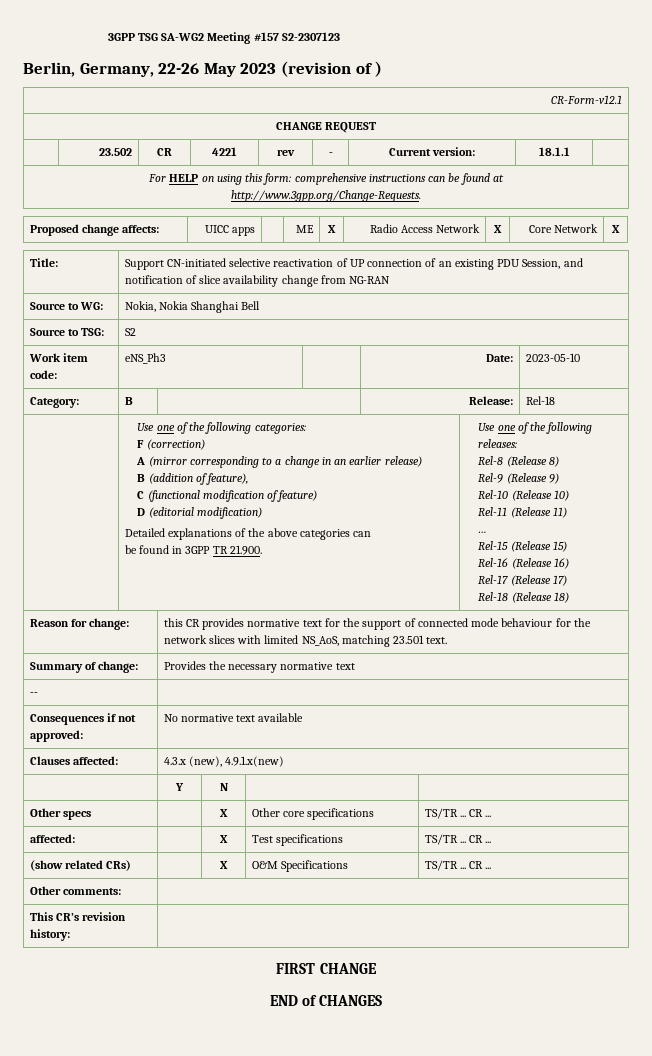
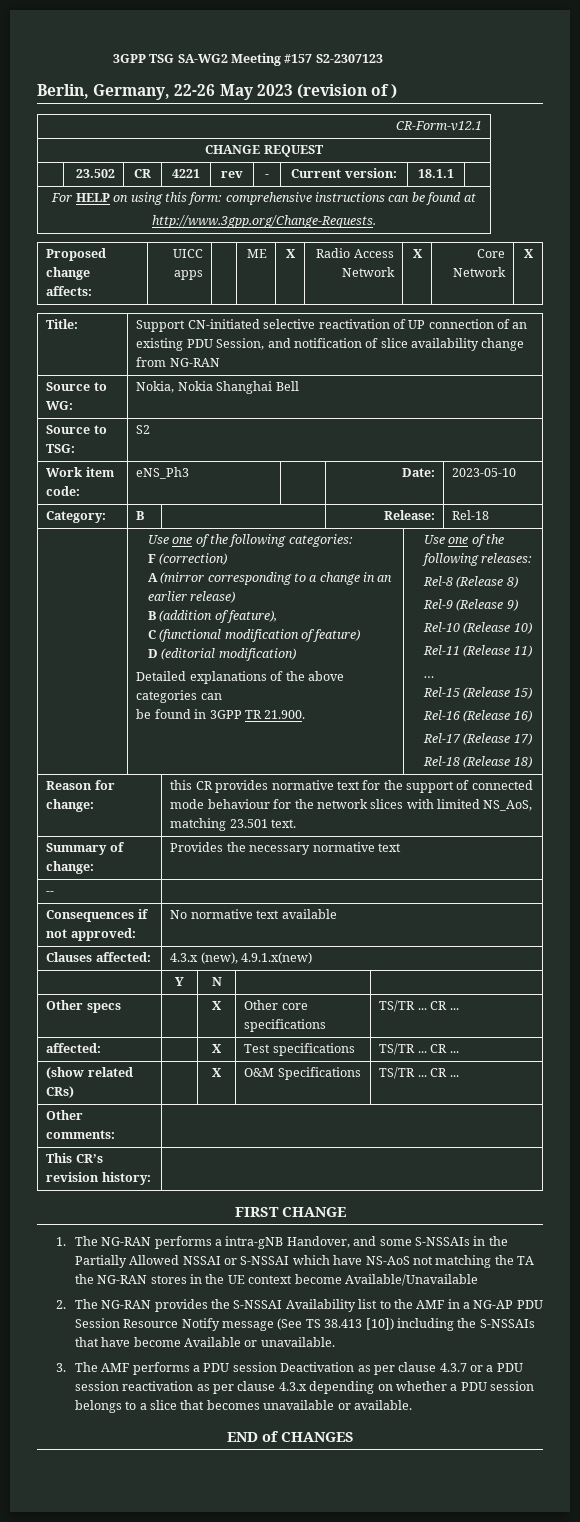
(377, 968) none -> [55,1236,508,1249] [74,1255,535,1268] [74,1274,478,1286] [55,1299,543,1312] [74,1318,535,1331] [74,1337,335,1347] [55,1362,523,1375] [74,1381,535,1394] [74,1400,412,1413] // 1. The NG-RAN performs a intra-gNB Handover, and some S-NSSAIs in the Partially Allowed NSSAI or S-NSSAI which have NS-AoS not matching the TA the NG-RAN stores in the UE context become Available/Unavailable // 2. The NG-RAN provides the S-NSSAI Availability list to the AMF in a NG-AP PDU Session Resource Notify message (See TS 38.413 [10]) including the S-NSSAIs that have become Available or unavailable. // 3. The AMF performs a PDU session Deactivation as per clause 4.3.7 or a PDU session reactivation as per clause 4.3.x depending on whether a PDU session belongs to a slice that becomes unavailable or available.

